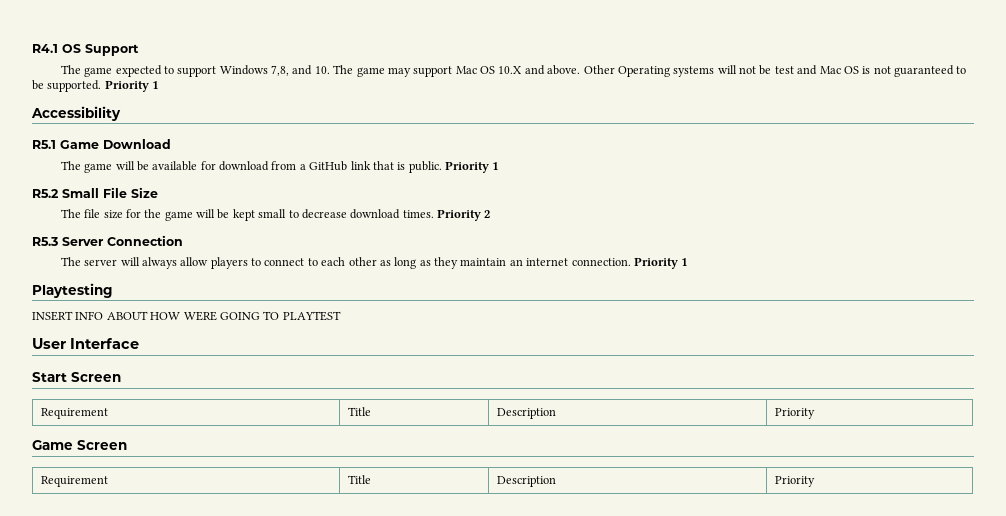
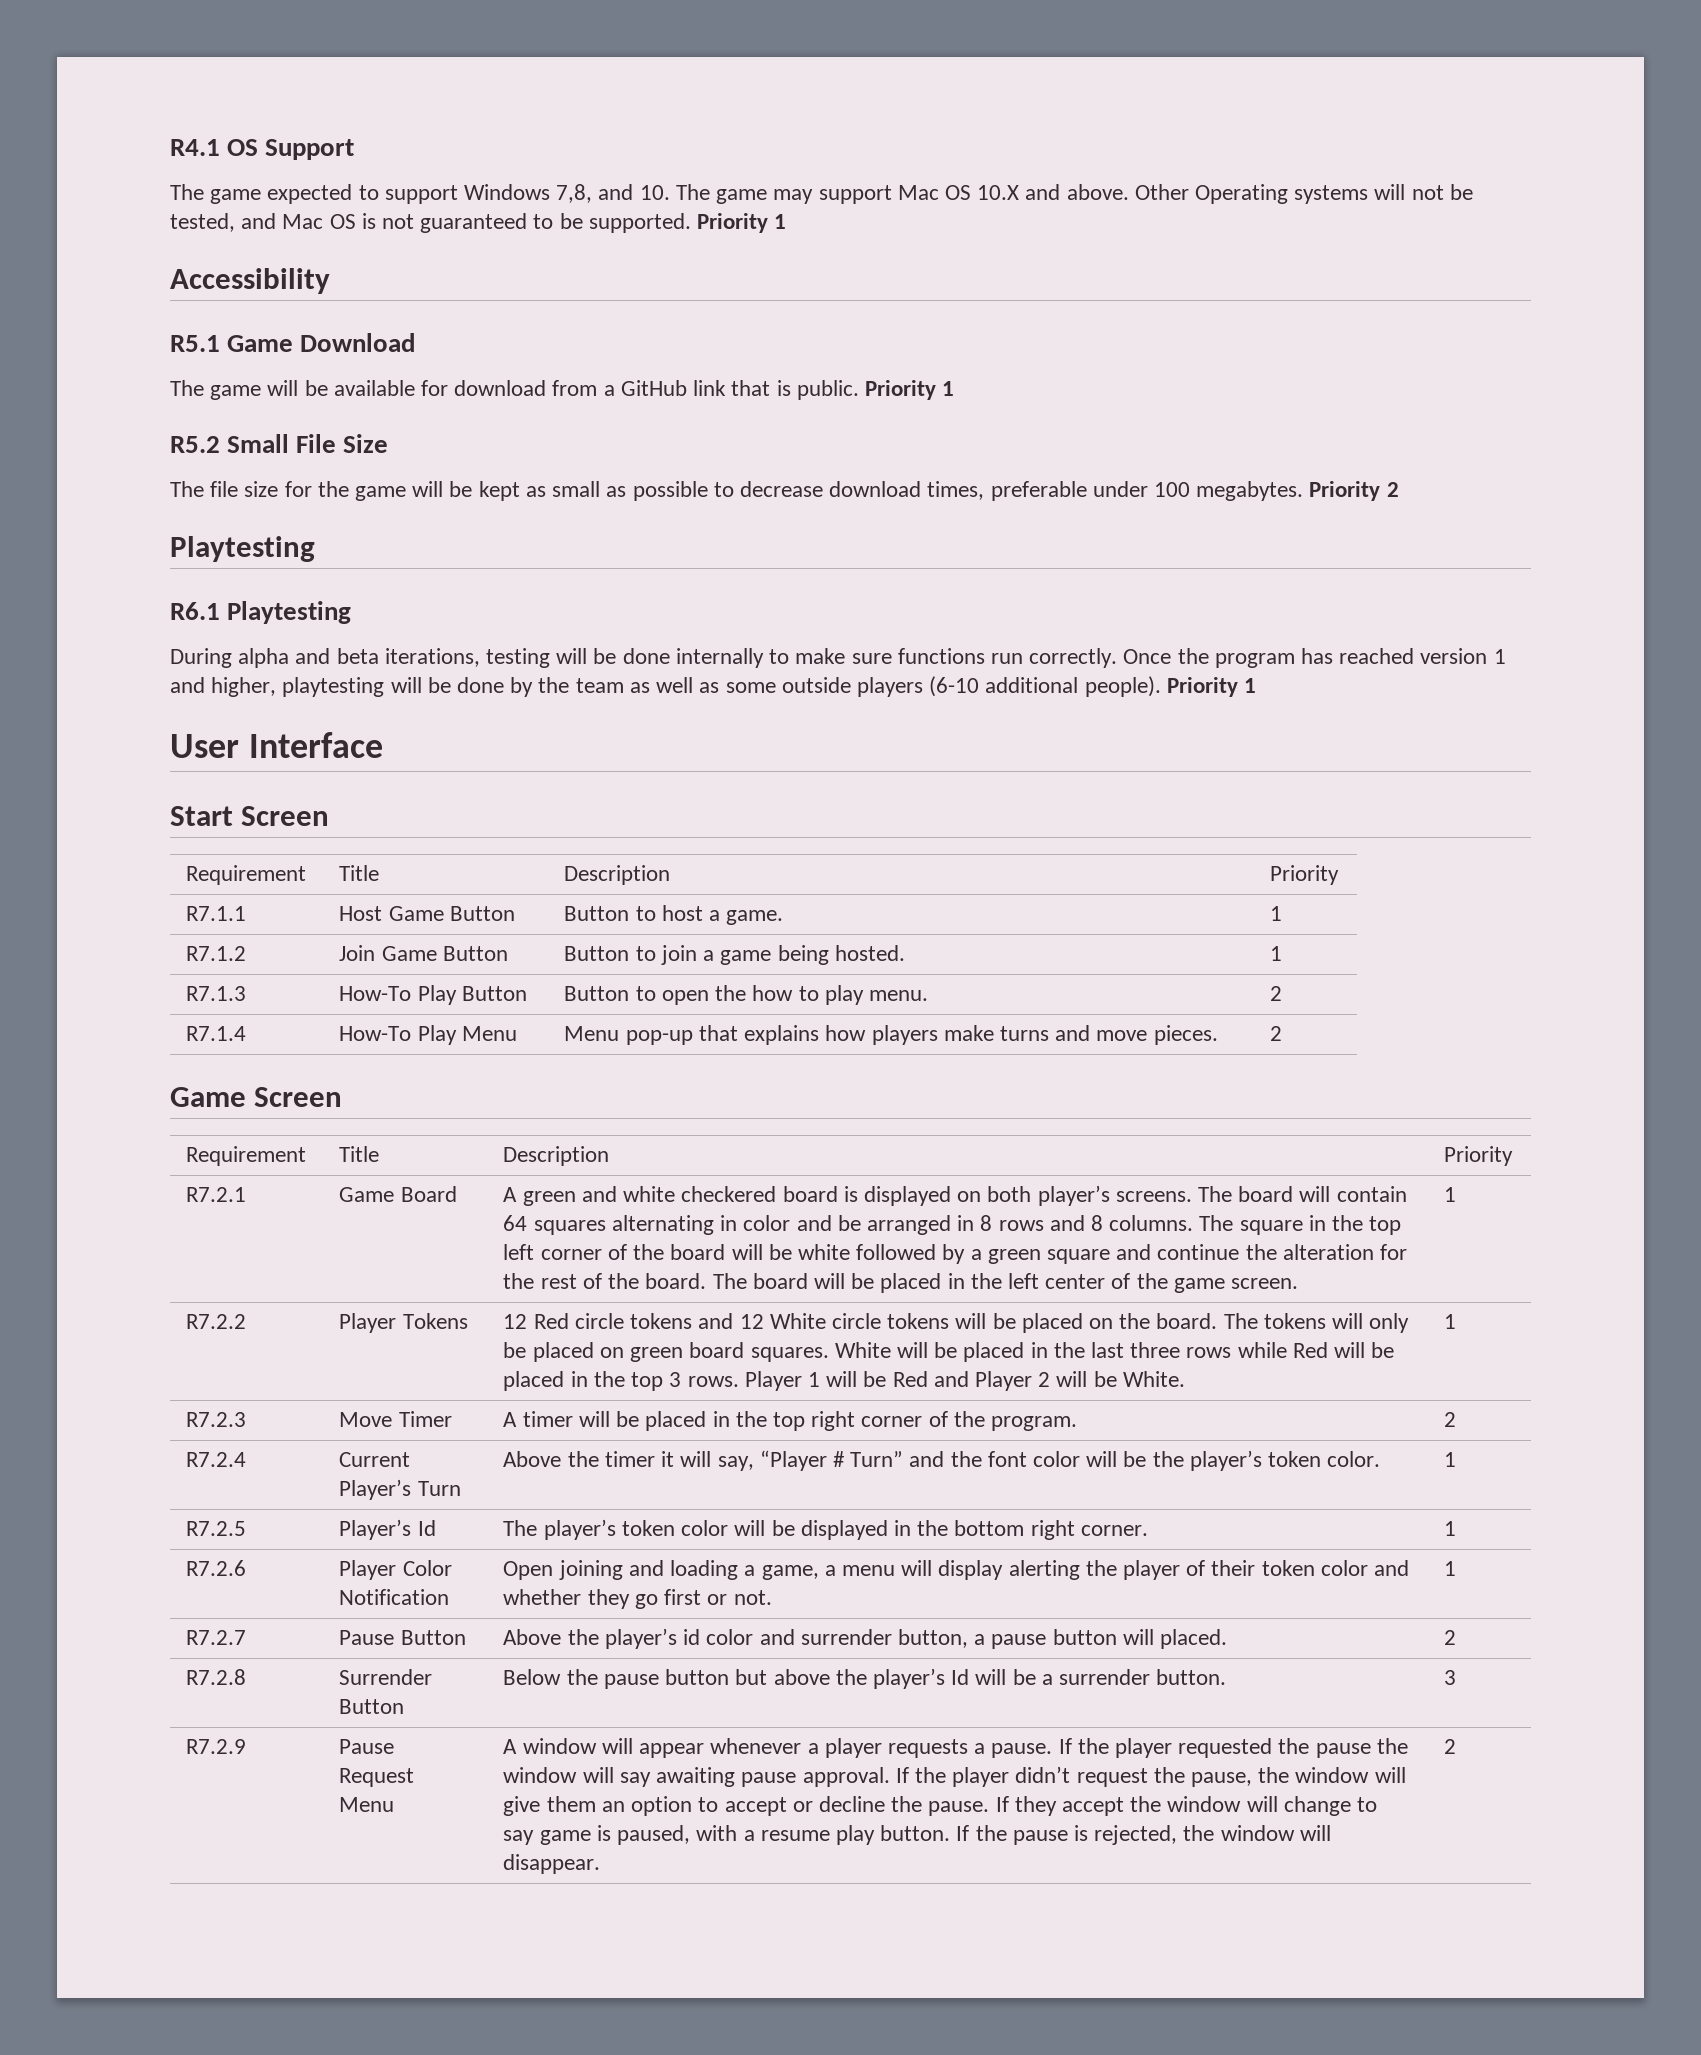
[774,66,794,74] test -> [170,213,235,232] tested,
[258,209,491,221] [32,235,183,246] [60,257,688,269] [32,283,112,298] [32,311,341,321] small to decrease download times. Priority 2 // R5.3 Server Connection // The server will always allow players to connect to each other as long as they maintain an internet connection. Priority 1 // Playtesting // INSERT INFO ABOUT HOW WERE GOING TO PLAYTEST -> [525,481,1399,501] [170,536,315,562] [170,601,352,624] [170,648,1506,668] [170,676,1256,697] as small as possible to decrease download times, preferable under 100 megabytes. Priority 2 // Playtesting // R6.1 Playtesting // During alpha and beta iterations, testing will be done internally to make sure functions run correctly. Once the program has reached version 1 and higher, playtesting will be done by the team as well as some outside players (6-10 additional people). Priority 1
(815, 413) none -> [186,906,247,921] [339,906,515,921] [564,905,784,925] [1270,906,1283,921] [186,946,247,961] [339,945,508,961] [564,945,905,965] [1270,946,1283,961] [186,986,247,1001] [339,985,527,1005] [564,985,928,1005] [1270,986,1283,1001] [186,1026,247,1041] [339,1025,517,1045] [564,1025,1218,1045] [1270,1026,1283,1041] // R7.1.1 | Host Game Button | Button to host a game. | 1 // R7.1.2 | Join Game Button | Button to join a game being hosted. | 1 // R7.1.3 | How-To Play Button | Button to open the how to play menu. | 2 // R7.1.4 | How-To Play Menu | Menu pop-up that explains how players make turns and move pieces. | 2
(815, 481) none -> [186,1187,247,1202] [339,1186,457,1202] [503,1185,1407,1206] [503,1215,1402,1235] [503,1244,1408,1264] [503,1273,1299,1293] [1444,1187,1457,1202] [186,1314,247,1329] [339,1313,468,1333] [503,1313,1410,1333] [503,1342,1395,1362] [503,1371,1185,1391] [1444,1314,1457,1329] [186,1412,247,1427] [339,1411,452,1427] [503,1411,1077,1431] [1444,1412,1457,1427] [186,1452,247,1467] [339,1452,411,1467] [339,1479,461,1500] [503,1450,1381,1471] [1444,1452,1457,1467] [186,1521,247,1536] [339,1519,436,1540] [503,1519,1148,1540] [1444,1521,1457,1536] [186,1560,247,1576] [339,1560,452,1580] [339,1589,450,1605] [503,1560,1410,1580] [503,1589,772,1609] [1444,1561,1457,1576] [186,1630,247,1645] [339,1630,466,1645] [503,1628,1227,1649] [1444,1630,1457,1645] [186,1669,247,1685] [339,1669,433,1685] [339,1699,405,1714] [503,1668,1227,1689] [1444,1670,1457,1685] [186,1739,247,1754] [339,1739,395,1754] [339,1768,415,1787] [339,1797,395,1812] [503,1738,1408,1758] [503,1766,1406,1787] [503,1796,1378,1816] [503,1825,1331,1845] [503,1854,601,1874] [1444,1739,1457,1754] // R7.2.1 | Game Board | A green and white checkered board is displayed on both player’s screens. The board will contain 64 squares alternating in color and be arranged in 8 rows and 8 columns. The square in the top left corner of the board will be white followed by a green square and continue the alteration for the rest of the board. The board will be placed in the left center of the game screen. | 1 // R7.2.2 | Player Tokens | 12 Red circle tokens and 12 White circle tokens will be placed on the board. The tokens will only be placed on green board squares. White will be placed in the last three rows while Red will be placed in the top 3 rows. Player 1 will be Red and Player 2 will be White. | 1 // R7.2.3 | Move Timer | A timer will be placed in the top right corner of the program. | 2 // R7.2.4 | Current Player’s Turn | Above the timer it will say, “Player # Turn” and the font color will be the player’s token color. | 1 // R7.2.5 | Player’s Id | The player’s token color will be displayed in the bottom right corner. | 1 // R7.2.6 | Player Color Notification | Open joining and loading a game, a menu will display alerting the player of their token color and whether they go first or not. | 1 // R7.2.7 | Pause Button | Above the player’s id color and surrender button, a pause button will placed. | 2 // R7.2.8 | Surrender Button | Below the pause button but above the player’s Id will be a surrender button. | 3 // R7.2.9 | Pause Request Menu | A window will appear whenever a player requests a pause. If the player requested the pause the window will say awaiting pause approval. If the player didn’t request the pause, the window will give them an option to accept or decline the pause. If they accept the window will change to say game is paused, with a resume play button. If the pause is rejected, the window will disappear. | 2

